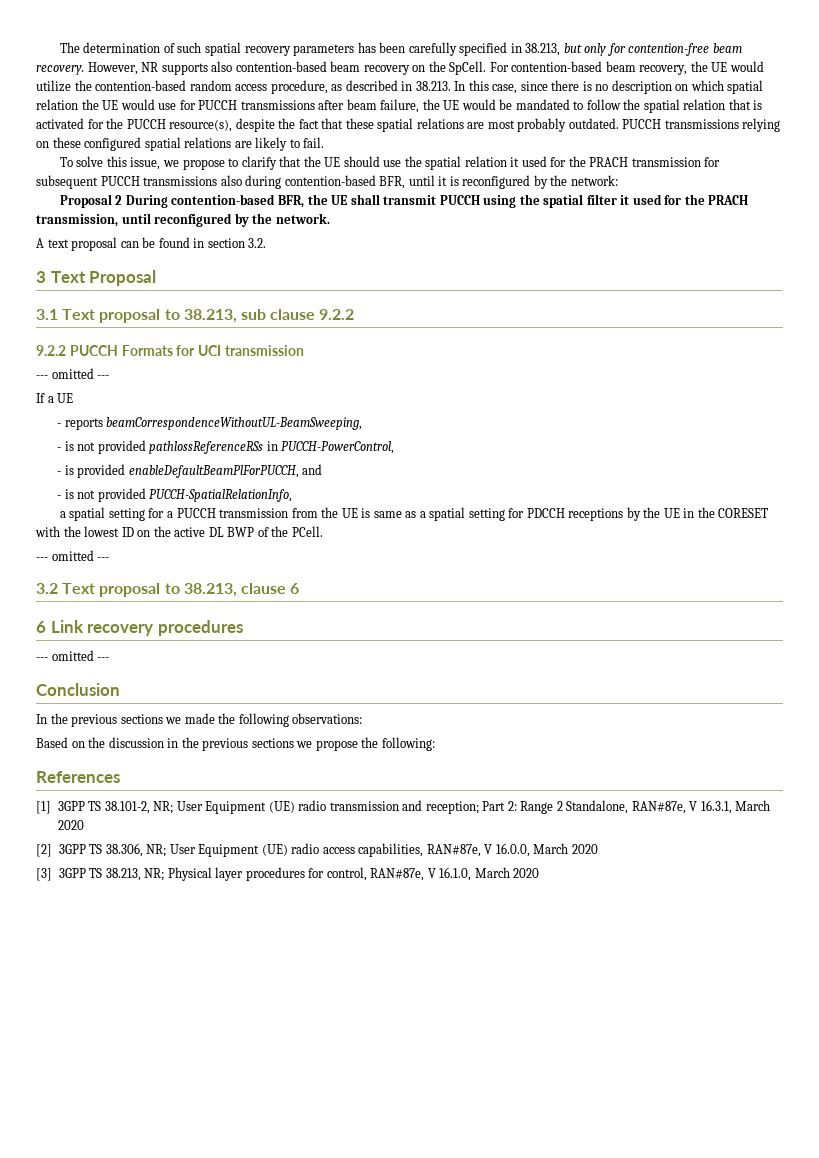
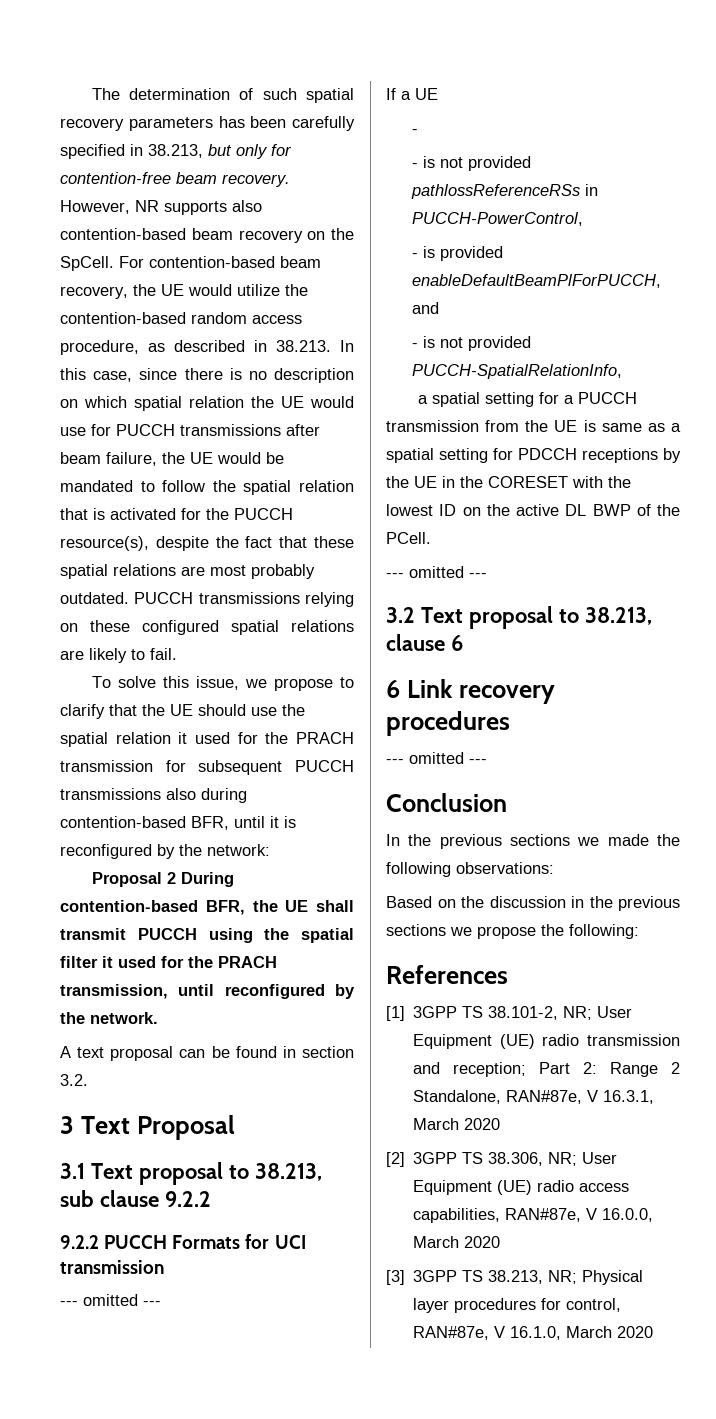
[64,417,363,430] reports beamCorrespondenceWithoutUL-BeamSweeping, -> (418, 131) none

